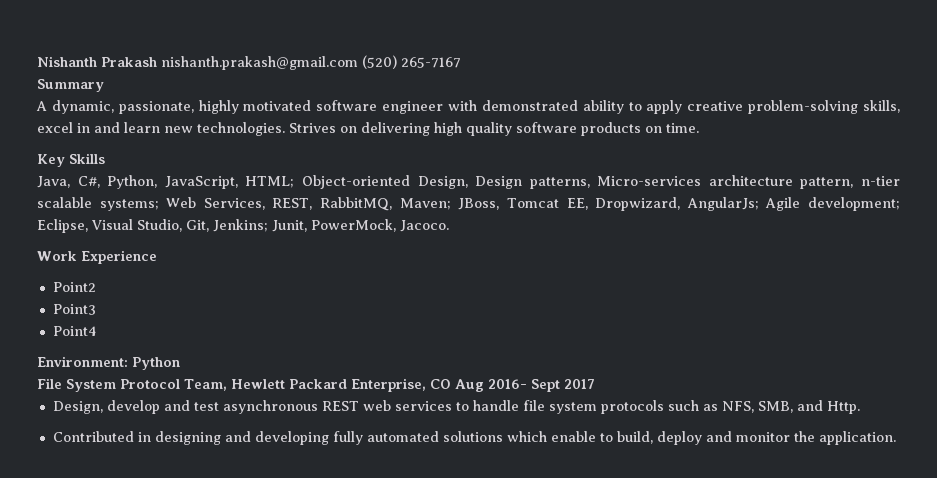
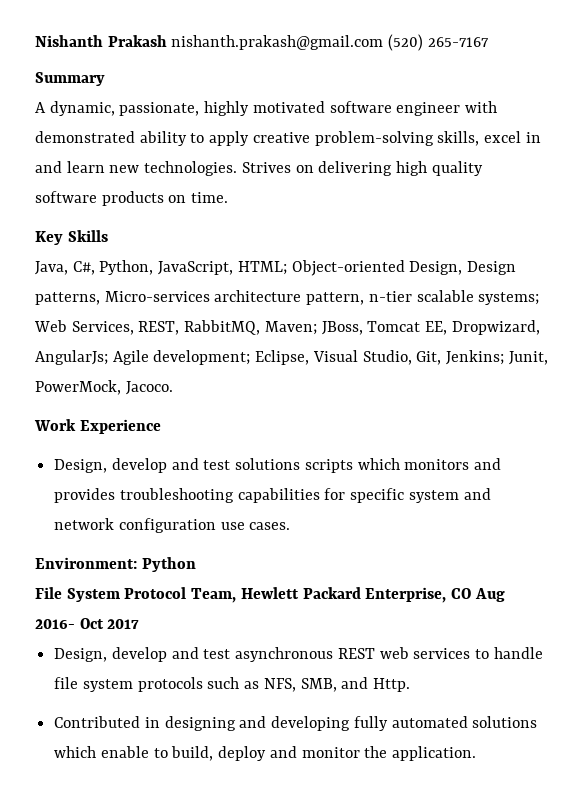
[52,282,96,292] [52,304,96,315] [52,326,97,336] Point2 // Point3 // Point4 -> [54,458,502,473] [54,488,491,503] [54,518,291,533] Design, develop and test solutions scripts which monitors and provides troubleshooting capabilities for specific system and network configuration use cases.
[530,379,560,392] Sept -> [79,618,104,629] Oct

